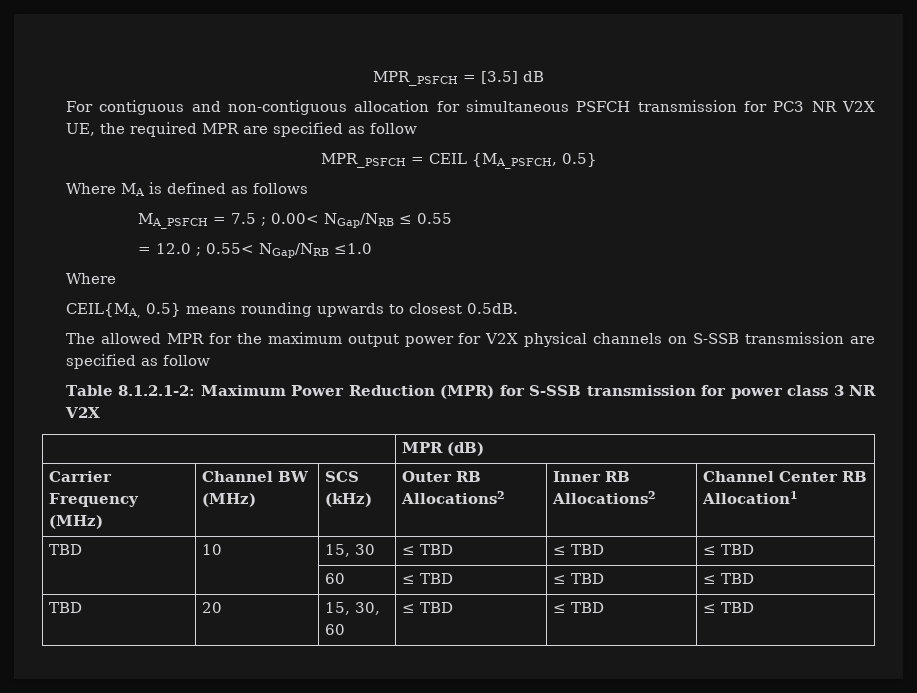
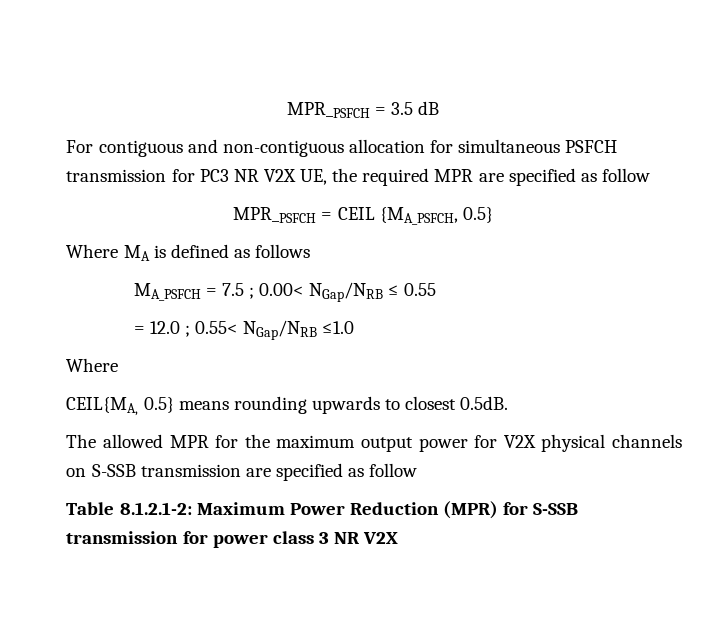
[373,71,518,86] MPR_PSFCH = [3.5] -> [286,102,414,118] MPR_PSFCH = 3.5
[401,442,484,456] [48,471,112,482] [48,493,139,507] [48,515,103,529] [201,471,309,482] [201,493,256,507] [324,471,359,482] [324,493,372,507] [401,471,481,482] [400,491,505,504] [552,471,630,482] [551,491,656,504] [702,471,867,482] [701,491,798,504] [48,544,82,555] [201,544,222,555] [324,544,375,557] [401,544,453,555] [552,544,604,555] [702,544,754,555] [324,573,345,584] [401,573,453,584] [552,573,604,584] [702,573,754,584] [48,602,82,613] [201,602,222,613] [324,602,380,615] [324,624,345,635] [401,602,453,613] [552,602,604,613] [702,602,754,613] // | MPR (dB) // Carrier Frequency (MHz) | Channel BW (MHz) | SCS (kHz) | Outer RB Allocations2 | Inner RB Allocations2 | Channel Center RB Allocation1 // TBD | 10 | 15, 30 | ≤ TBD | ≤ TBD | ≤ TBD // | | 60 | ≤ TBD | ≤ TBD | ≤ TBD // TBD | 20 | 15, 30, 60 | ≤ TBD | ≤ TBD | ≤ TBD -> (399, 538) none

